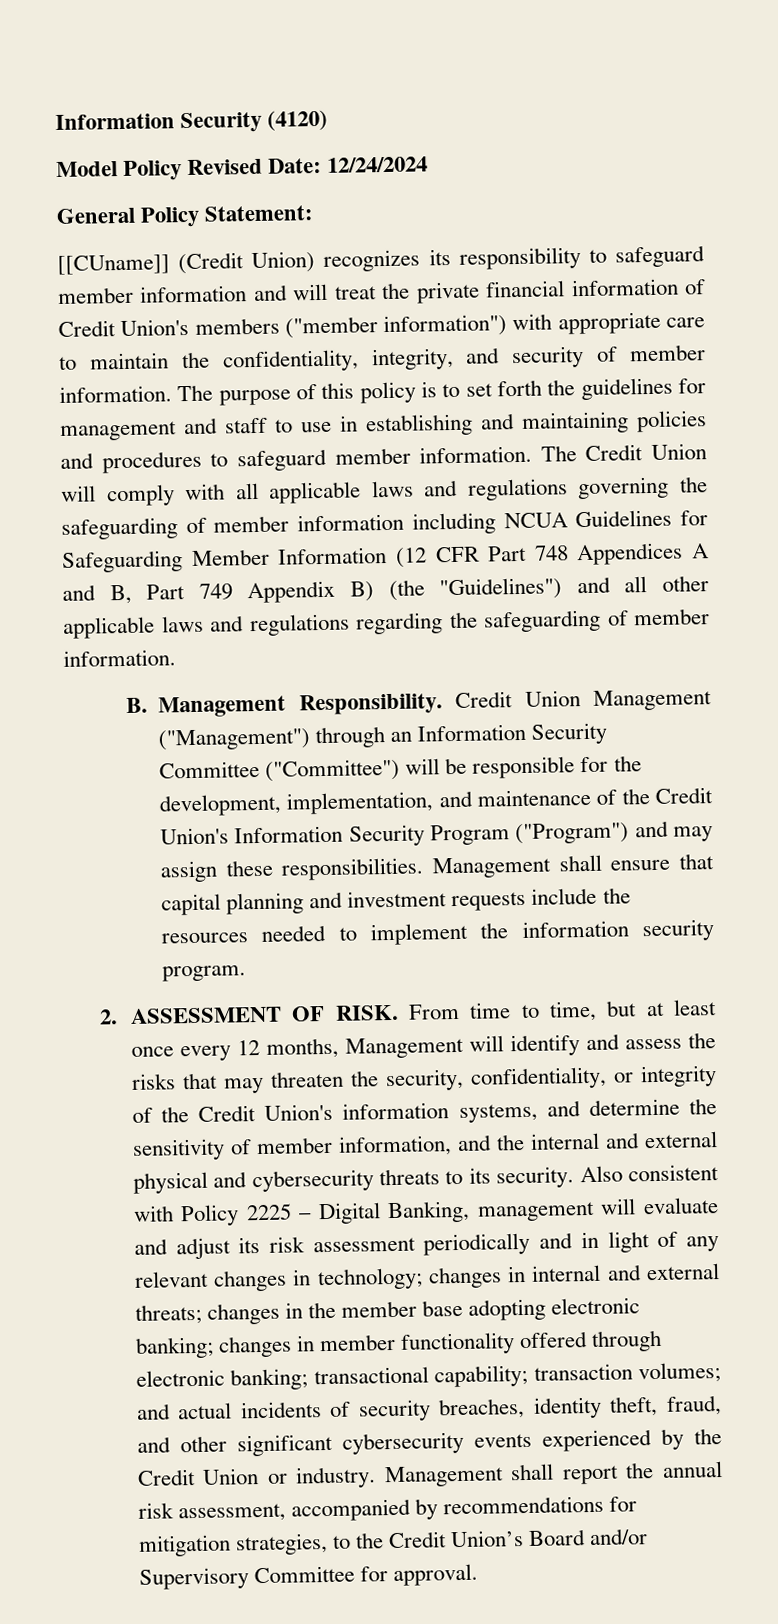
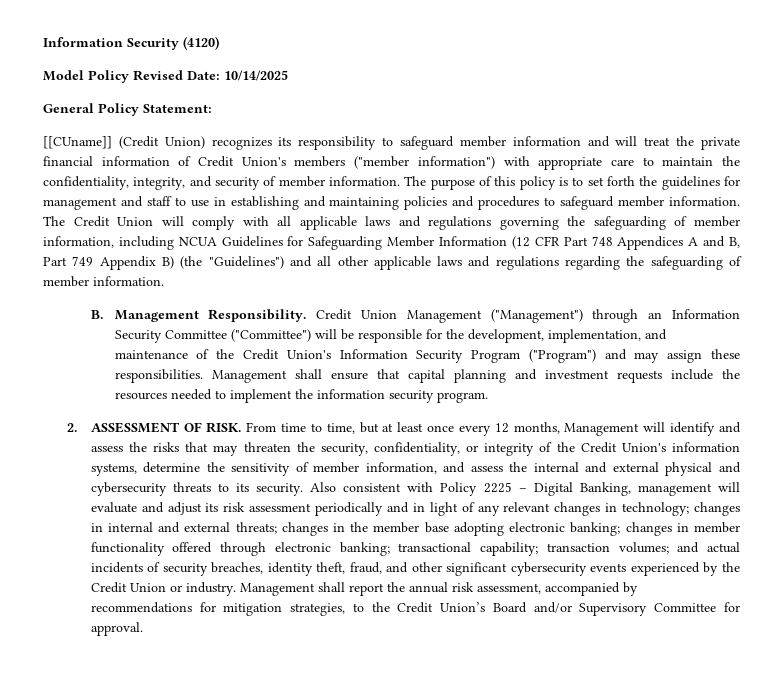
[327,156,429,173] 12/24/2024 -> [224,70,288,81] 10/14/2025
[297,513,405,532] information -> [43,236,114,248] information,
[546,1100,581,1117] and -> (137, 469) none
(492, 1143) none -> [470,466,503,472] assess

